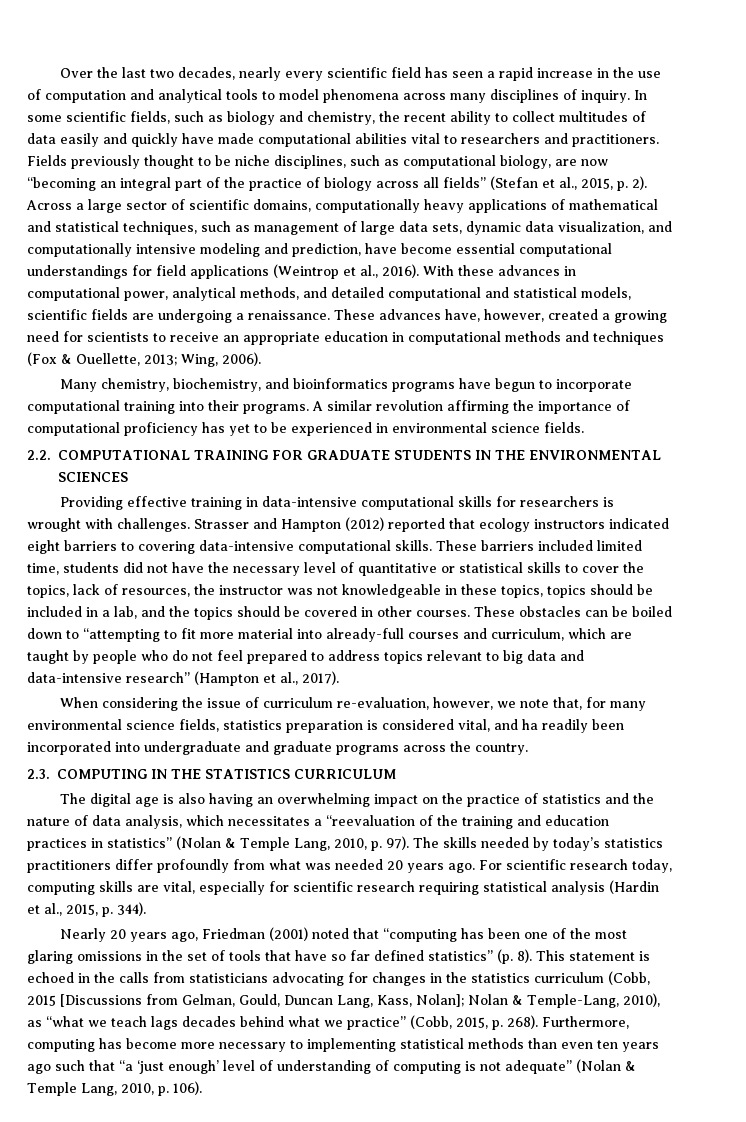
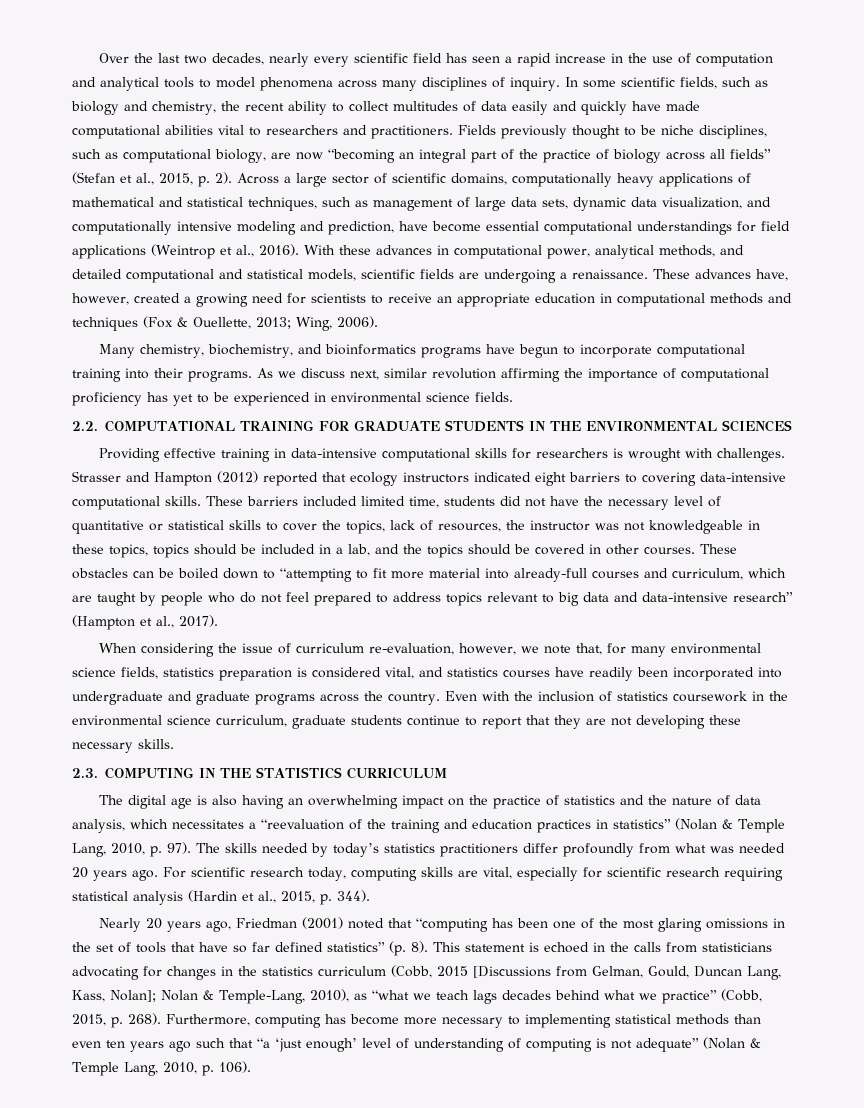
[312,401,323,411] A -> [257,368,379,380] As we discuss next,
[522,719,538,730] ha -> [447,667,584,678] statistics courses have
(528, 749) none -> [444,691,788,702] [72,715,741,729] [72,739,174,753] Even with the inclusion of statistics coursework in the environmental science curriculum, graduate students continue to report that they are not developing these necessary skills.

